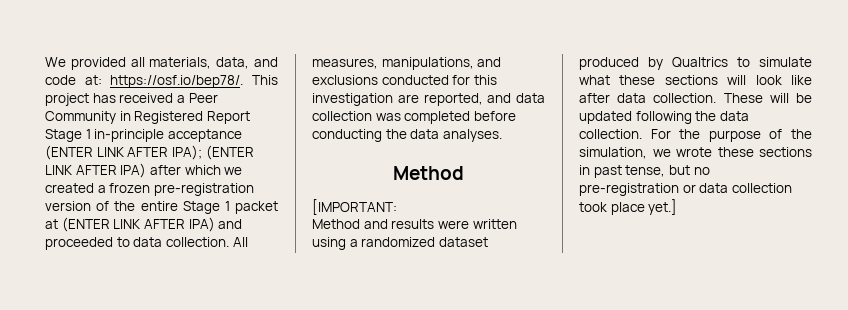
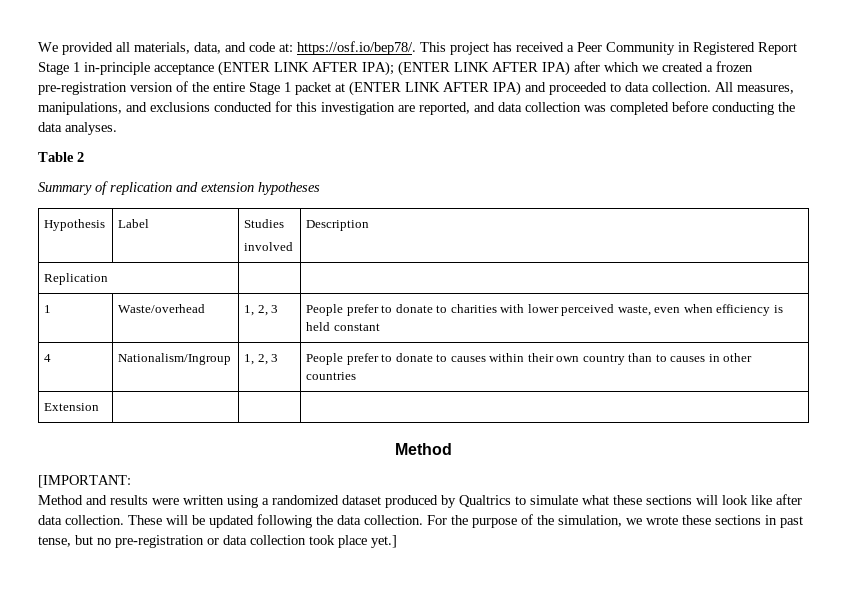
(502, 135) none -> [38,152,84,162] [38,181,320,195] [44,219,106,231] [118,219,150,228] [244,219,285,228] [244,242,294,251] [306,220,370,231] [44,273,109,285] [44,305,52,313] [118,304,206,313] [244,305,279,316] [306,304,783,316] [306,322,380,331] [44,354,52,362] [118,353,232,365] [244,354,279,365] [306,353,753,365] [306,372,357,380] [44,403,100,411] // Table 2 // Summary of replication and extension hypotheses // Hypothesis | Label | Studies // involved | Description // Replication | | // 1 | Waste/overhead | 1, 2, 3 | People prefer to donate to charities with lower perceived waste, even when efficiency is held constant // 4 | Nationalism/Ingroup | 1, 2, 3 | People prefer to donate to causes within their own country than to causes in other countries // Extension | | |

